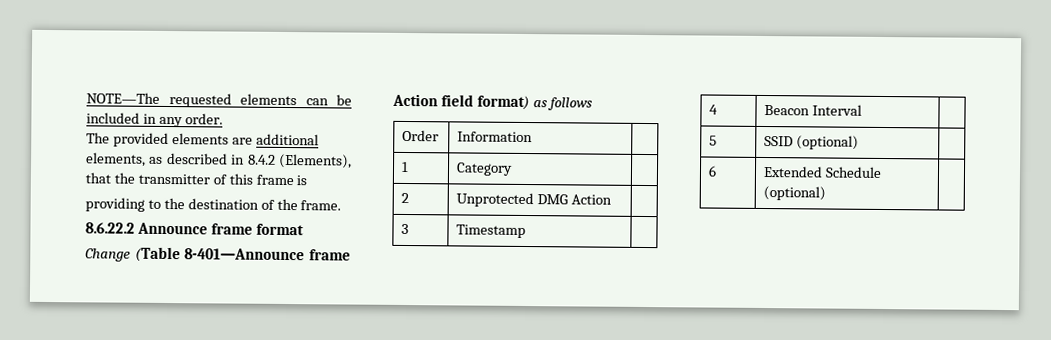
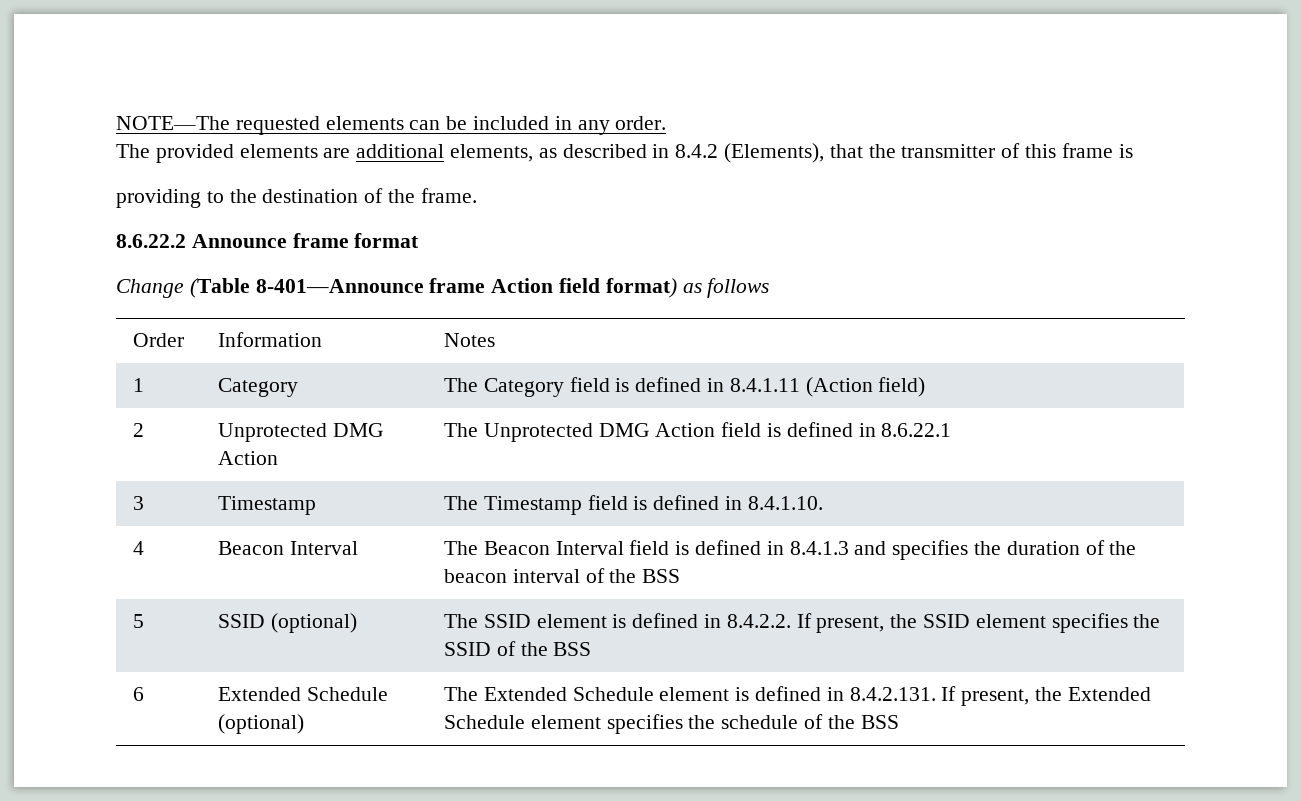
(534, 137) none -> [443,333,495,347] Notes
[401,192,410,204] [456,192,613,208] [401,223,410,235] [456,224,527,239] [709,104,719,115] [764,104,863,116] [709,135,718,146] [764,135,860,150] [708,165,718,177] [763,165,883,178] [763,185,827,201] // 2 | Unprotected DMG Action | // 3 | Timestamp | // 4 | Beacon Interval | // 5 | SSID (optional) | // 6 | Extended Schedule (optional) | -> [443,377,926,397] [132,423,144,437] [217,423,384,442] [217,451,278,465] [443,422,952,442] [132,496,144,510] [217,496,316,515] [443,495,823,515] [132,541,144,555] [217,541,358,555] [443,540,1137,560] [443,568,681,583] [132,614,144,628] [217,613,357,633] [443,613,1161,633] [443,641,592,656] [132,687,144,701] [217,687,388,701] [217,714,304,734] [443,686,1151,706] [443,714,899,734] The Category field is defined in 8.4.1.11 (Action field) // 2 | Unprotected DMG Action | The Unprotected DMG Action field is defined in 8.6.22.1 // 3 | Timestamp | The Timestamp field is defined in 8.4.1.10. // 4 | Beacon Interval | The Beacon Interval field is defined in 8.4.1.3 and specifies the duration of the beacon interval of the BSS // 5 | SSID (optional) | The SSID element is defined in 8.4.2.2. If present, the SSID element specifies the SSID of the BSS // 6 | Extended Schedule (optional) | The Extended Schedule element is defined in 8.4.2.131. If present, the Extended Schedule element specifies the schedule of the BSS

